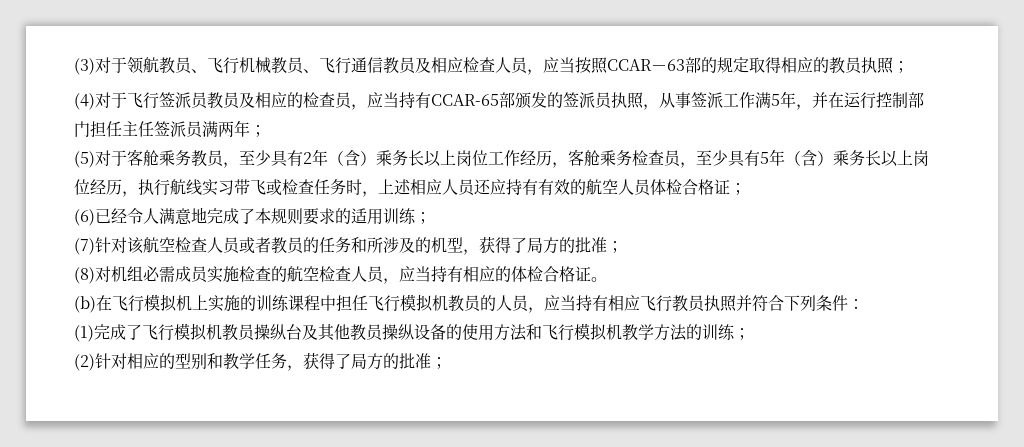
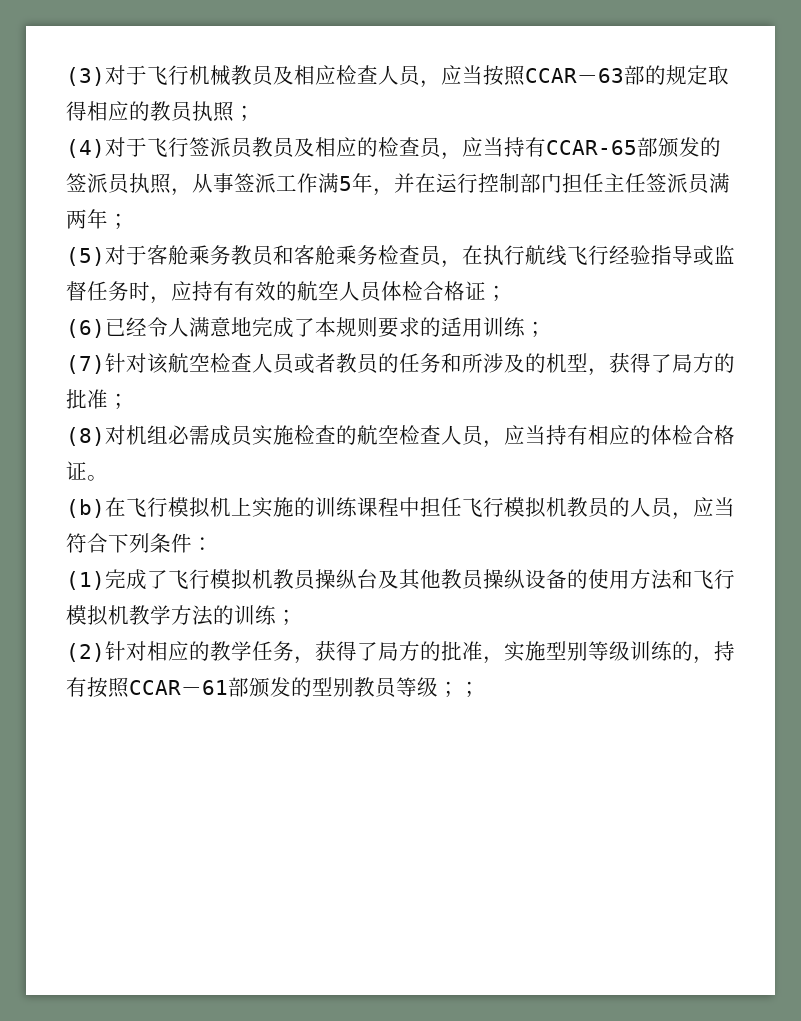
[127,57,207,74] 领航教员、 -> (147, 75) none
[303,57,416,74] 、飞行通信教员 -> (274, 75) none
[223,149,929,168] [74,179,491,197] ，至少具有2年（含）乘务长以上岗位工作经历，客舱乘务检查员，至少具有5年（含）乘务长以上岗位经历，执行航线实习带飞或检查任务时，上述相应人员还 -> [273,245,735,268] [66,281,171,304] 和客舱乘务检查员，在执行航线飞行经验指导或监督任务时，
[576,295,752,312] 持有相应飞行教员执照并 -> (735, 507) none
[175,353,223,369] 型别和 -> (210, 651) none
(431, 361) none -> [483,641,735,664] [66,677,459,698] ，实施型别等级训练的，持有按照CCAR－61部颁发的型别教员等级；

